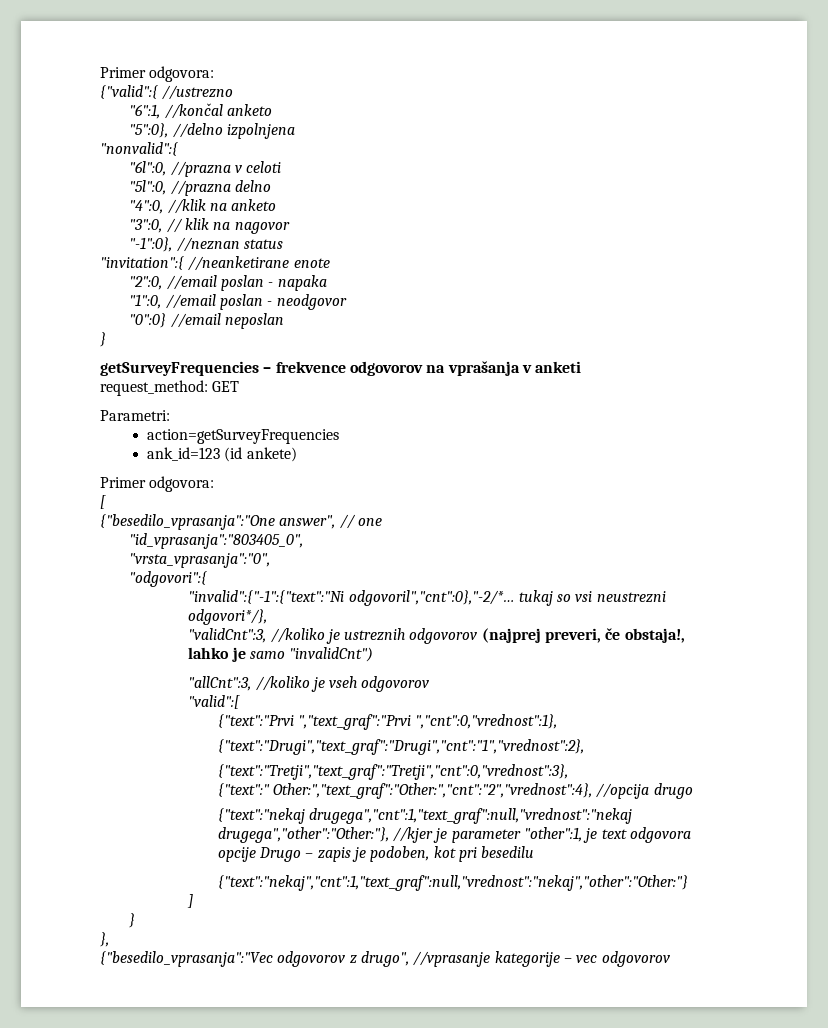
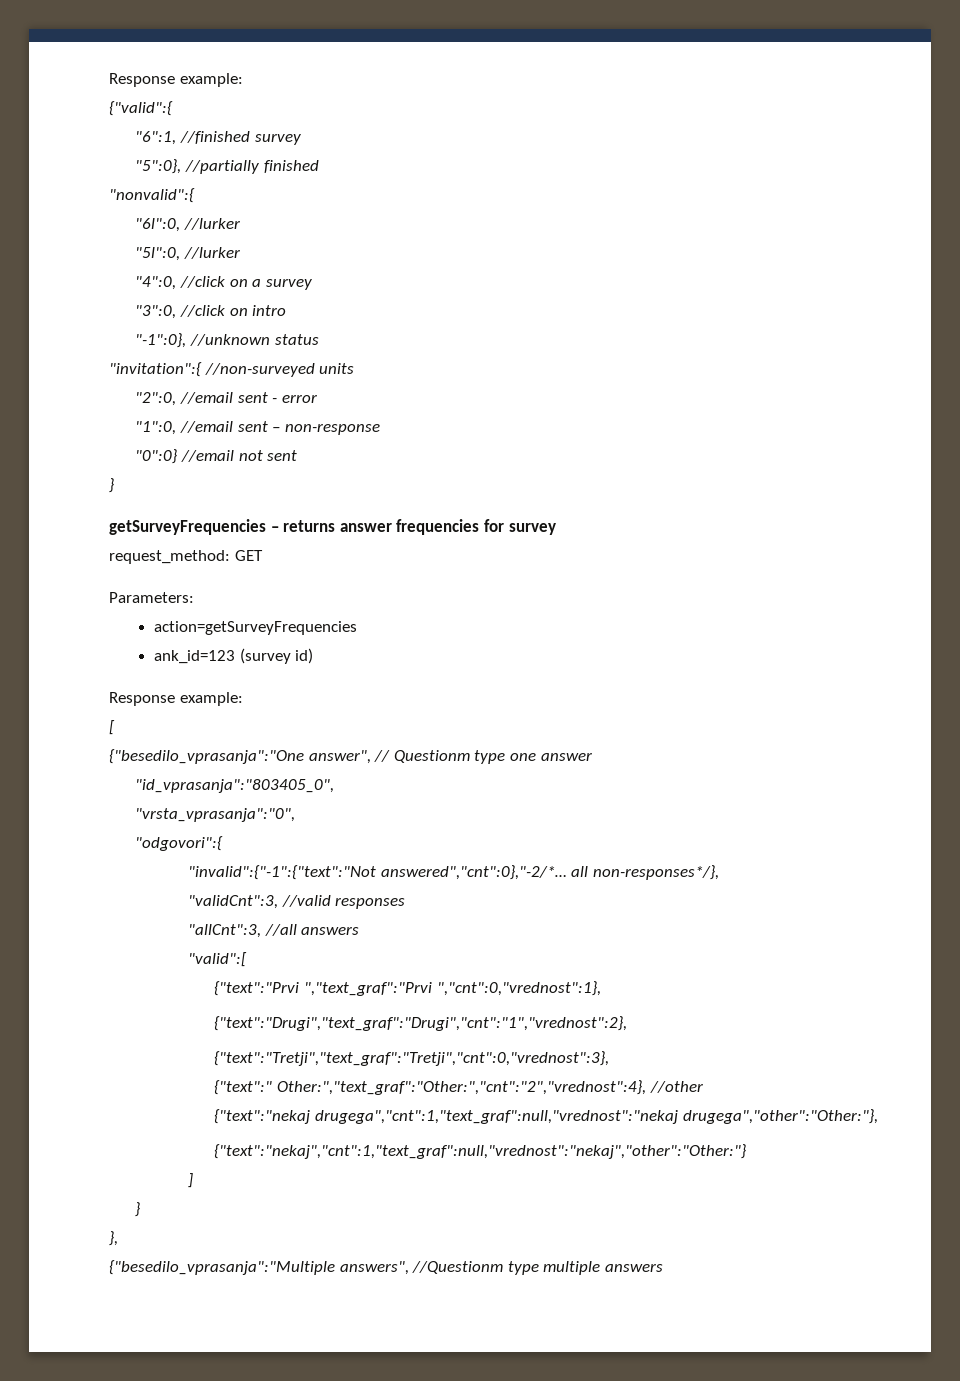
[100,66,215,82] Primer odgovora: -> [109,73,243,87] Response example:
[162,85,234,100] //ustrezno -> (173, 108) none
[164,103,273,119] //končal anketo -> [179,131,301,145] //finished survey
[172,123,296,139] //delno izpolnjena -> [184,160,319,174] //partially finished
[170,161,282,177] //prazna v celoti -> [183,218,240,230] //lurker
[170,180,272,196] //prazna delno -> [183,247,240,259] //lurker
[167,199,277,214] [129,218,290,234] //klik na anketo // "3":0, // klik na nagovor -> [179,276,312,290] [135,305,287,319] //click on a survey // "3":0, //click on intro
[176,237,240,252] //neznan -> [189,334,270,346] //unknown
[188,256,330,271] //neanketirane enote -> [204,363,355,377] //non-surveyed units
[221,275,327,291] poslan - napaka -> [237,392,317,403] sent - error
[220,294,347,310] poslan - neodgovor -> [237,421,380,435] sent – non-response
[225,313,285,329] neposlan -> [238,450,298,461] not sent
[275,361,582,376] frekvence odgovorov na vprašanja v anketi -> [283,519,556,535] returns answer frequencies for survey
[100,410,170,421] Parametri: -> [109,592,194,603] Parameters:
[224,447,297,462] [100,476,215,492] (id ankete) // Primer odgovora: -> [239,648,314,664] [109,692,243,706] (survey id) // Response example:
(356, 521) none -> [393,750,506,764] Questionm type
(382, 522) none -> [540,752,592,761] answer
[188,590,666,606] [188,609,268,625] [188,628,685,644] [188,647,374,662] [188,676,430,692] "invalid":{"-1":{"text":"Ni odgovoril","cnt":0},"-2/*… tukaj so vsi neustrezni odgovori*/}, // "validCnt":3, //koliko je ustreznih odgovorov (najprej preveri, če obstaja!, lahko je samo "invalidCnt") // "allCnt":3, //koliko je vseh odgovorov -> [188,865,719,880] [188,895,406,909] [188,924,360,938] "invalid":{"-1":{"text":"Not answered","cnt":0},"-2/*… all non-responses*/}, // "validCnt":3, //valid responses // "allCnt":3, //all answers
[596,783,693,799] //opcija drugo -> [649,1081,703,1093] //other
[392,827,691,843] [217,846,535,862] [217,875,688,891] [187,894,194,908] [129,913,136,928] [100,932,109,947] [100,951,670,967] //kjer je parameter "other":1, je text odgovora opcije Drugo – zapis je podoben, kot pri besedilu // {"text":"nekaj","cnt":1,"text_graf":null,"vrednost":"nekaj","other":"Other:"} // ] // } // }, // {"besedilo_vprasanja":"Vec odgovorov z drugo", //vprasanje kategorije – vec odgovorov -> [214,1144,747,1159] [188,1173,194,1188] [135,1202,141,1217] [109,1231,118,1246] [109,1260,663,1275] // {"text":"nekaj","cnt":1,"text_graf":null,"vrednost":"nekaj","other":"Other:"} // ] // } // }, // {"besedilo_vprasanja":"Multiple answers", //Questionm type multiple answers

